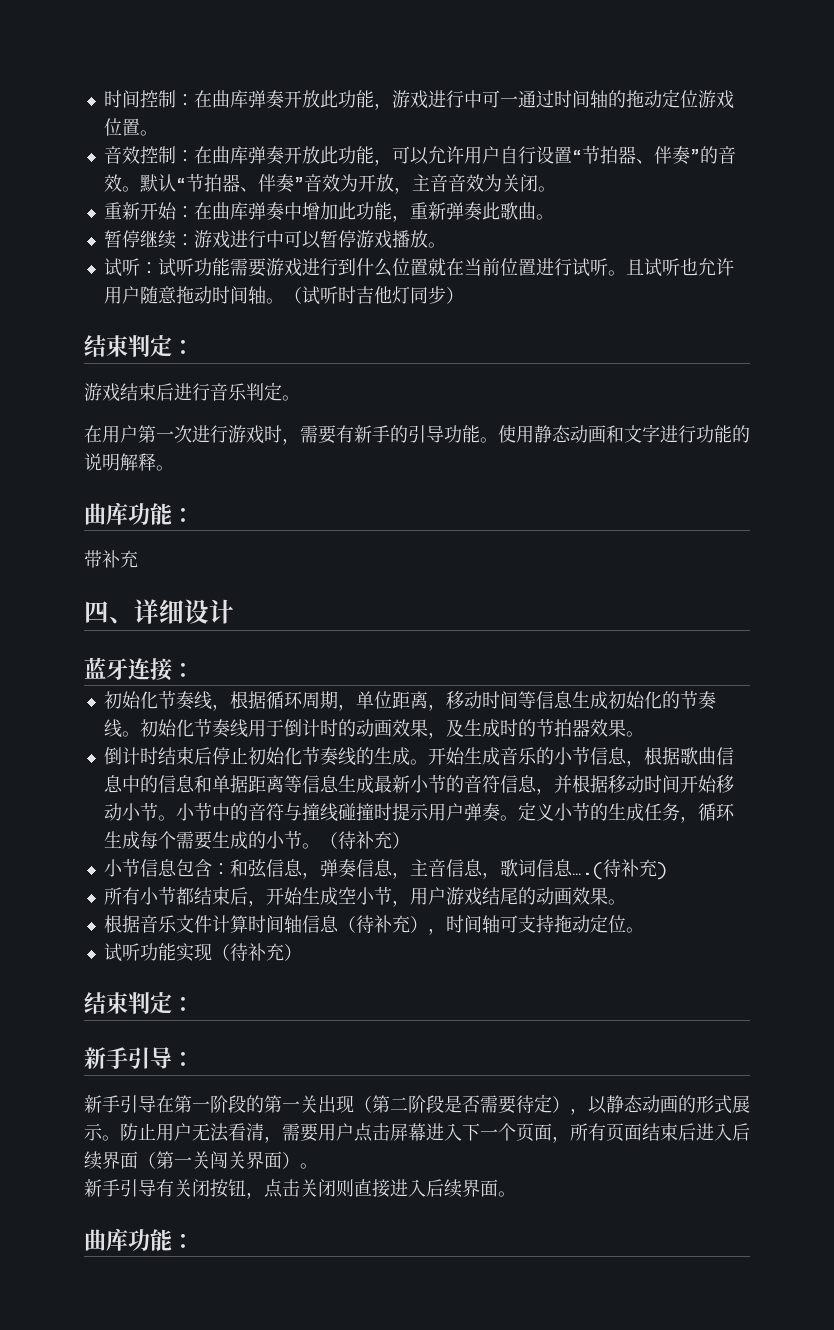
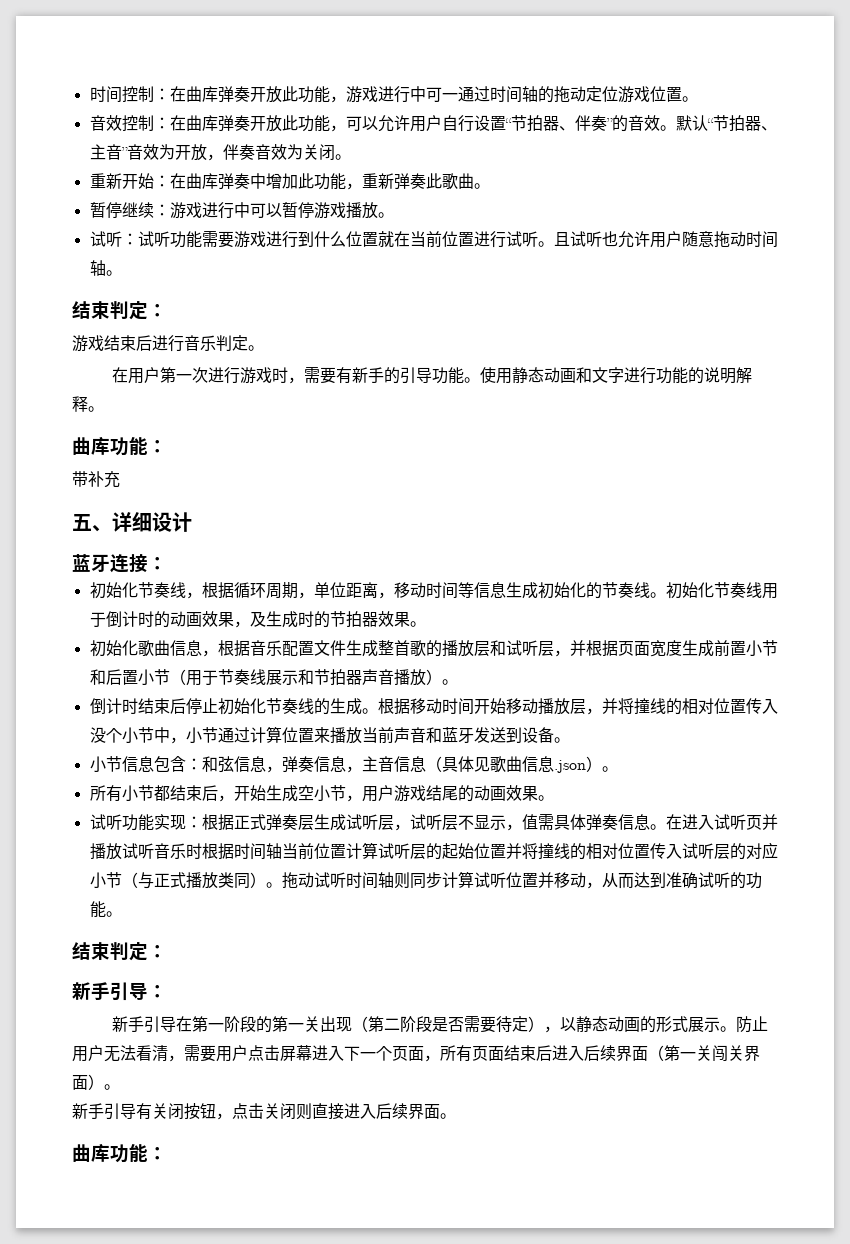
[257,174,294,193] 伴奏 -> [89,144,122,160] 主音
[411,174,448,192] 主音 -> [222,144,255,160] 伴奏
[283,286,464,305] （试听时吉他灯同步） -> (122, 273) none
[84,601,109,623] 四 -> [72,514,92,531] 五
(644, 734) none -> [89,640,778,657] [89,669,458,686] // 初始化歌曲信息，根据音乐配置文件生成整首歌的播放层和试听层，并根据页面宽度生成前置小节和后置小节（用于节奏线展示和节拍器声音播放）。
[427,747,734,767] [103,775,572,795] 开始生成音乐的小节信息，根据歌曲信息中的信息和单据距离等信息生成最新小节的音符信息，并 -> (378, 711) none
[121,802,735,823] [103,831,410,850] 小节。小节中的音符与撞线碰撞时提示用户弹奏。定义小节的生成任务，循环生成每个需要生成的小节。（待补充） -> [537,698,778,715] [89,726,570,744] 播放层，并将撞线的相对位置传入没个小节中，小节通过计算位置来播放当前声音和蓝牙发送到设备。
[481,859,667,880] ，歌词信息….(待补充) -> [425,756,618,773] （具体见歌曲信息.json）。
[103,914,644,935] [103,943,302,962] 根据音乐文件计算时间轴信息（待补充），时间轴可支持拖动定位。 // 试听功能实现（待补充） -> [89,814,778,831] [89,842,778,860] [89,871,762,889] [89,901,122,918] 试听功能实现：根据正式弹奏层生成试听层，试听层不显示，值需具体弹奏信息。在进入试听页并播放试听音乐时根据时间轴当前位置计算试听层的起始位置并将撞线的相对位置传入试听层的对应小节（与正式播放类同）。拖动试听时间轴则同步计算试听位置并移动，从而达到准确试听的功能。

